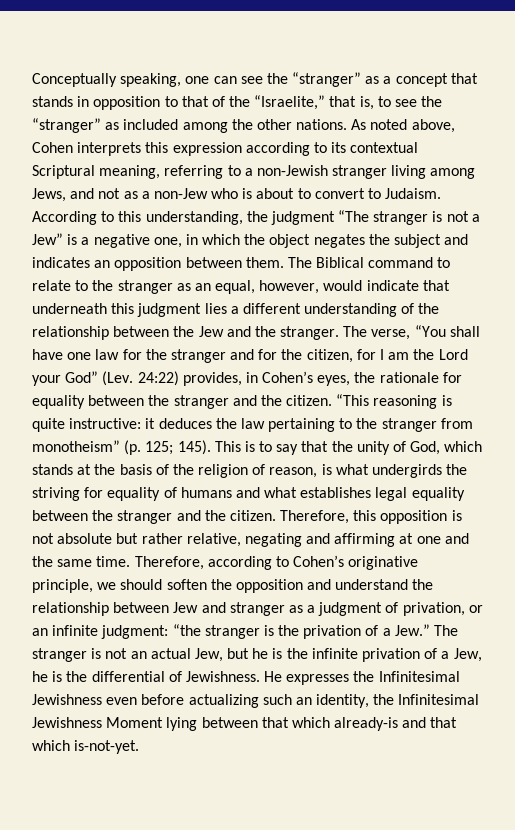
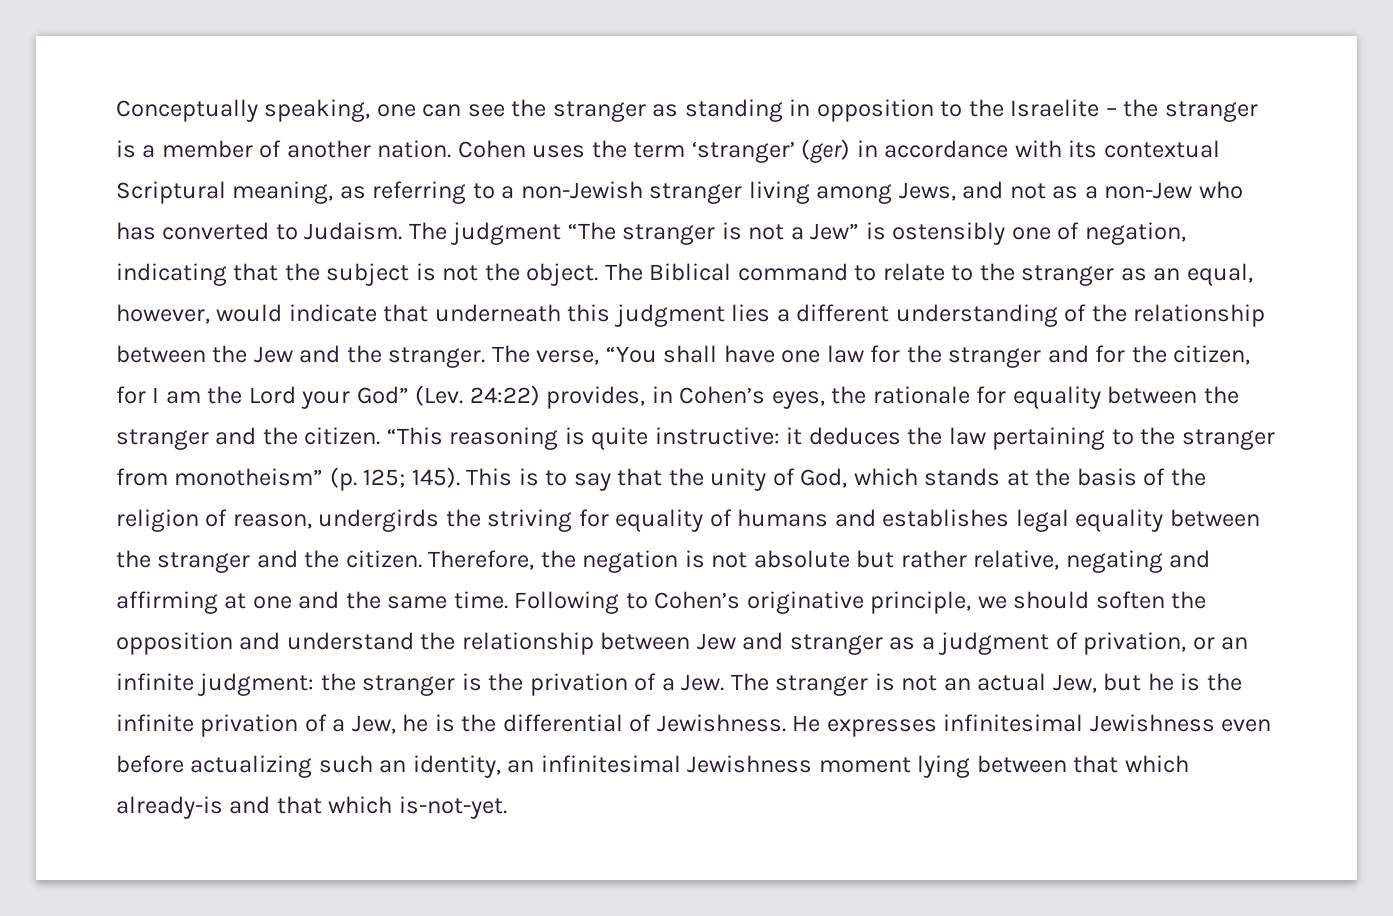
[292,72,478,87] [32,95,443,110] [32,118,455,133] [32,142,327,156] “stranger” as a concept that stands in opposition to that of the “Israelite,” that is, to see the “stranger” as included among the other nations. As noted above, Cohen interprets this expression according to -> [552,99,1258,122] [116,139,1062,163] stranger as standing in opposition to the Israelite – the stranger is a member of another nation. Cohen uses the term ‘stranger’ (ger) in accordance with
(161, 172) none -> [339,186,366,199] as
[242,188,442,199] [32,211,268,225] is about to convert to Judaism. According to this understanding, the -> [116,222,447,240] has converted to Judaism. The
[81,234,469,248] [32,257,284,271] a negative one, in which the object negates the subject and indicates an opposition between them. -> [892,222,1186,245] [116,263,599,286] ostensibly one of negation, indicating that the subject is not the object.
[321,464,369,475] is what -> (312, 521) none
[264,487,298,498] what -> (876, 518) none
[353,510,448,524] this opposition -> [540,550,679,573] the negation
[134,556,272,570] Therefore, according -> [514,591,620,614] Following
[172,624,201,636] “the -> [320,673,356,691] the
[394,624,430,636] Jew.” -> [681,674,725,691] Jew.
[353,671,460,682] the Infinitesimal -> [943,714,1084,732] infinitesimal
[373,694,480,705] [32,717,164,728] the Infinitesimal Jewishness Moment -> [507,755,911,773] an infinitesimal Jewishness moment

